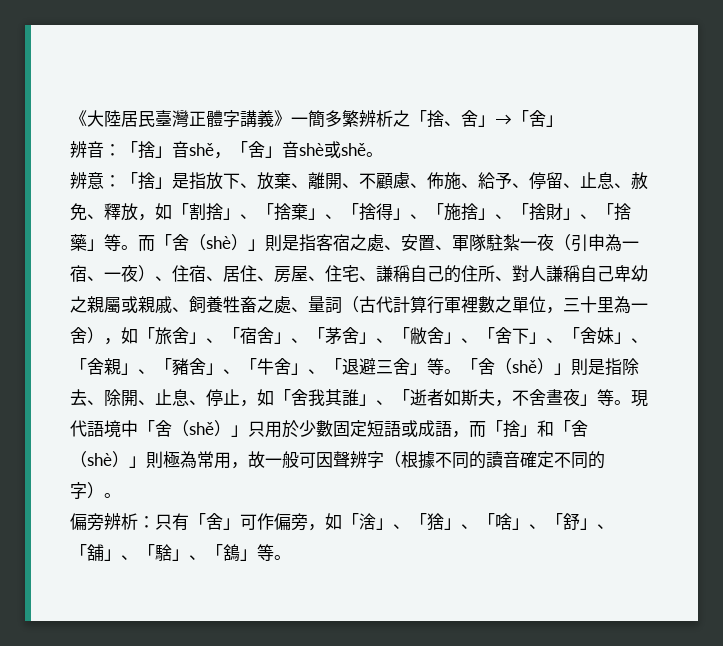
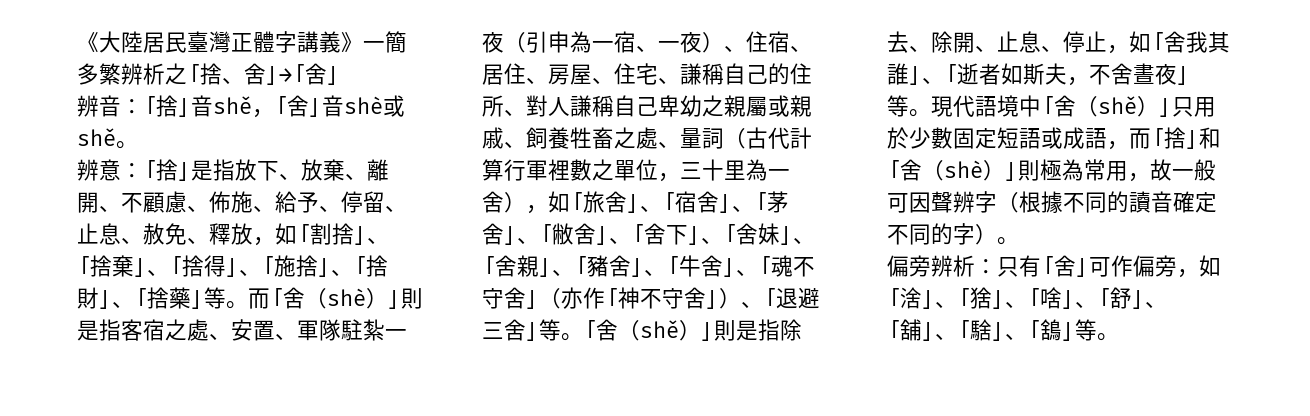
(342, 365) none -> [771,255,815,277] [482,287,776,309] 魂不守舍」（亦作「神不守舍」）、「

